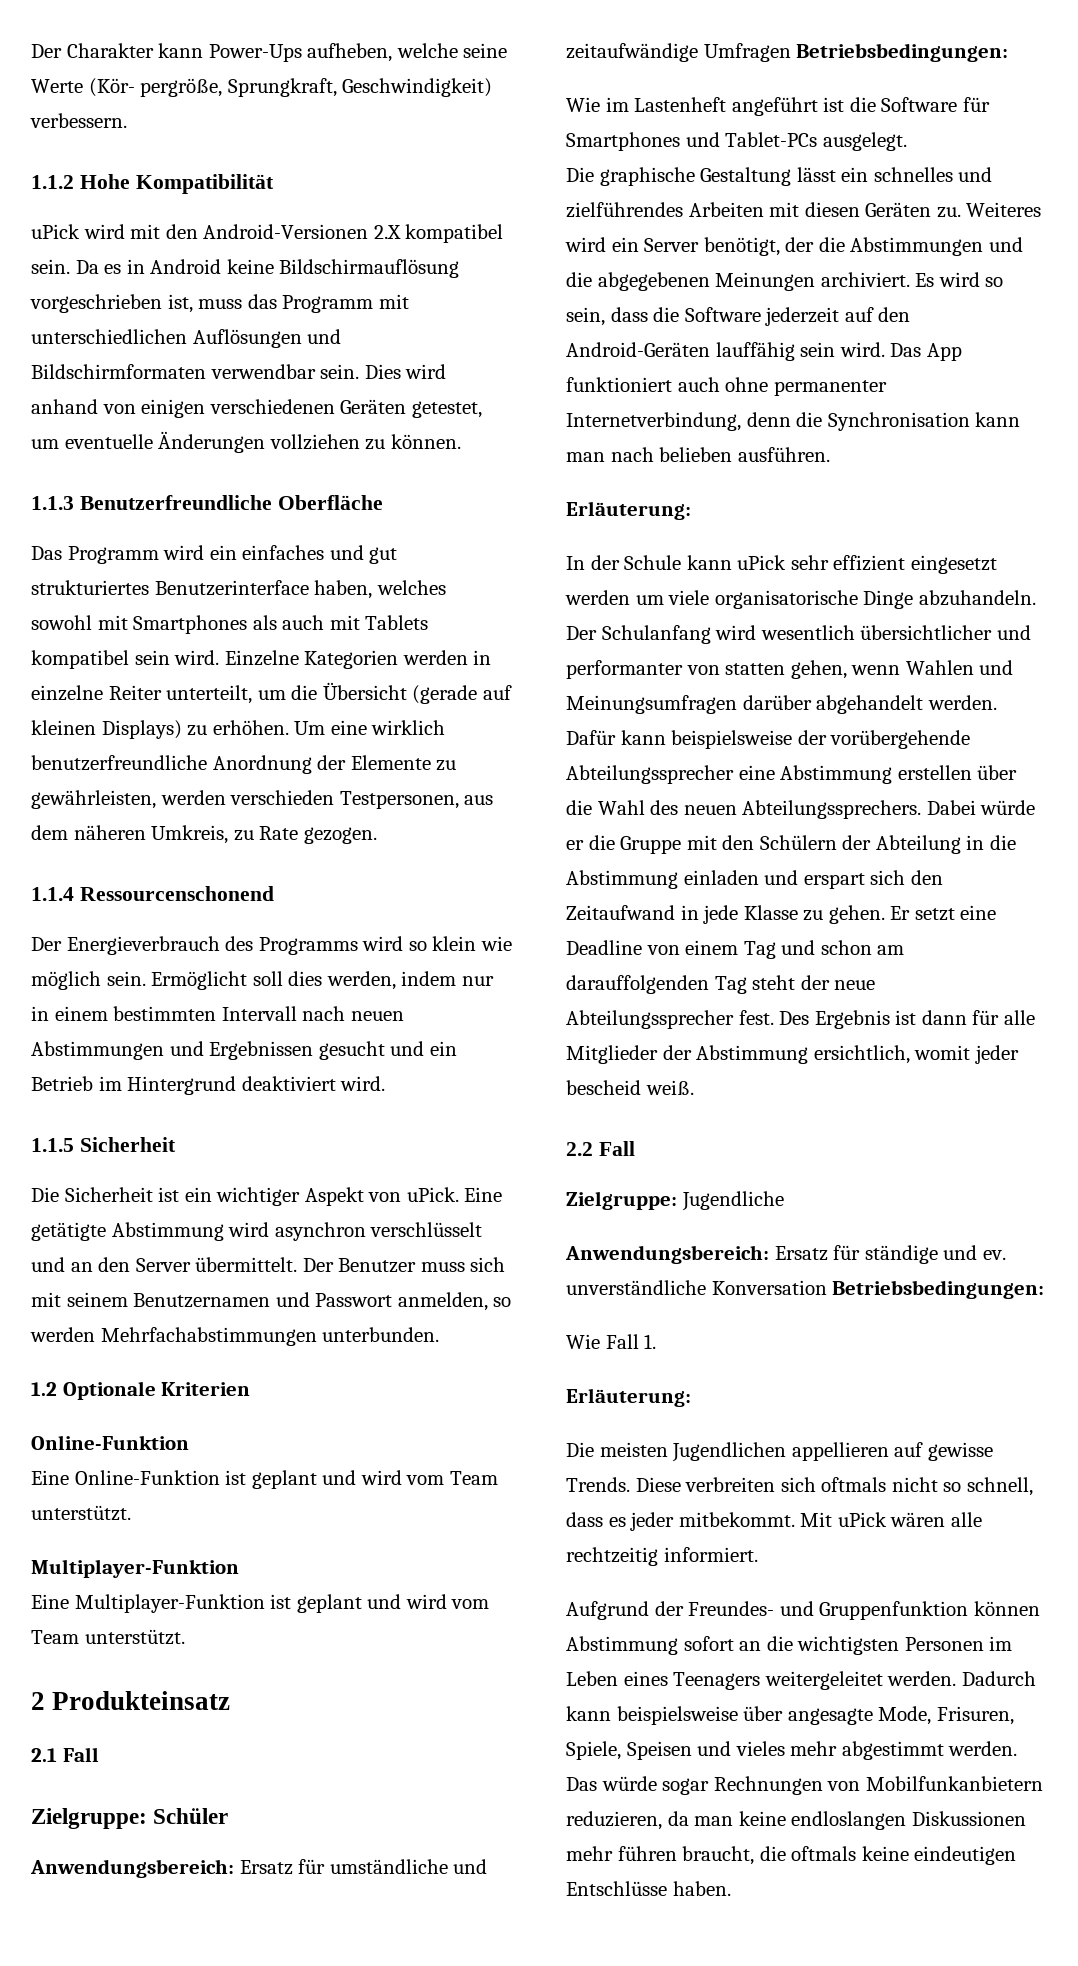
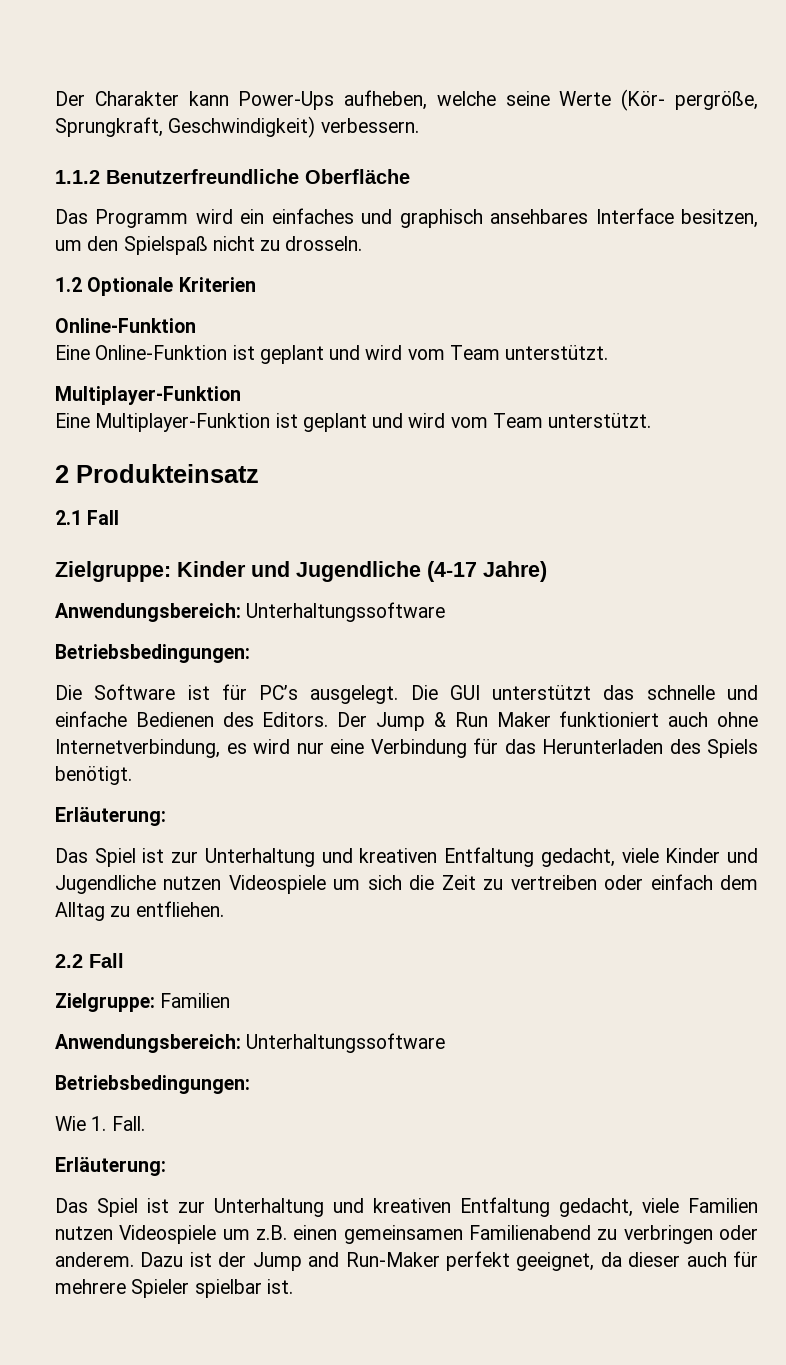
[79,174,274,194] [31,224,504,243] [31,259,460,278] [30,294,409,313] [31,329,342,348] [31,364,447,379] [31,399,482,418] [31,431,461,453] [31,496,74,510] Hohe Kompatibilität // uPick wird mit den Android-Versionen 2.X kompatibel sein. Da es in Android keine Bildschirmauflösung vorgeschrieben ist, muss das Programm mit unterschiedlichen Auflösungen und Bildschirmformaten verwendbar sein. Dies wird anhand von einigen verschiedenen Geräten getestet, um eventuelle Änderungen vollziehen zu können. // 1.1.3 -> (100, 177) none
[369,547,398,564] [31,580,446,599] [31,615,429,634] [31,650,492,669] [31,682,512,704] [31,720,446,739] [31,755,457,774] [31,790,494,809] [31,825,377,844] [31,886,274,901] [31,936,512,955] [31,971,494,990] [31,1006,404,1021] [31,1041,457,1060] [31,1076,386,1095] [31,1137,176,1152] [31,1187,503,1206] [31,1222,483,1241] [31,1257,506,1273] [31,1292,512,1311] [30,1327,440,1346] gut strukturiertes Benutzerinterface haben, welches sowohl mit Smartphones als auch mit Tablets kompatibel sein wird. Einzelne Kategorien werden in einzelne Reiter unterteilt, um die Übersicht (gerade auf kleinen Displays) zu erhöhen. Um eine wirklich benutzerfreundliche Anordnung der Elemente zu gewährleisten, werden verschieden Testpersonen, aus dem näheren Umkreis, zu Rate gezogen. // 1.1.4 Ressourcenschonend // Der Energieverbrauch des Programms wird so klein wie möglich sein. Ermöglicht soll dies werden, indem nur in einem bestimmten Intervall nach neuen Abstimmungen und Ergebnissen gesucht und ein Betrieb im Hintergrund deaktiviert wird. // 1.1.5 Sicherheit // Die Sicherheit ist ein wichtiger Aspekt von uPick. Eine getätigte Abstimmung wird asynchron verschlüsselt und an den Server übermittelt. Der Benutzer muss sich mit seinem Benutzernamen und Passwort anmelden, so werden Mehrfachabstimmungen unterbunden. -> [399,208,759,228] [55,236,363,255] graphisch ansehbares Interface besitzen, um den Spielspaß nicht zu drosseln.
[153,1808,229,1824] [30,1859,488,1878] [566,43,1009,62] [566,97,990,116] [566,132,907,151] [566,167,993,186] [566,202,1042,218] [565,237,1023,256] [566,272,1004,291] [566,307,911,326] [566,342,962,361] [566,377,887,396] [566,412,1021,431] [566,447,830,462] [566,501,691,520] [566,555,997,574] [565,590,1036,609] [566,625,1031,644] [566,660,1014,679] [566,695,997,714] [566,730,971,749] [566,765,1018,784] [566,800,1036,819] [566,835,1016,854] [566,870,943,889] [566,905,997,924] [566,940,905,959] [566,975,876,994] [566,1010,1035,1029] [566,1045,1019,1064] [566,1080,694,1095] Schüler // Anwendungsbereich: Ersatz für umständliche und zeitaufwändige Umfragen Betriebsbedingungen: // Wie im Lastenheft angeführt ist die Software für Smartphones und Tablet-PCs ausgelegt. // Die graphische Gestaltung lässt ein schnelles und zielführendes Arbeiten mit diesen Geräten zu. Weiteres wird ein Server benötigt, der die Abstimmungen und die abgegebenen Meinungen archiviert. Es wird so sein, dass die Software jederzeit auf den Android-Geräten lauffähig sein wird. Das App funktioniert auch ohne permanenter Internetverbindung, denn die Synchronisation kann man nach belieben ausführen. // Erläuterung: // In der Schule kann uPick sehr effizient eingesetzt werden um viele organisatorische Dinge abzuhandeln. Der Schulanfang wird wesentlich übersichtlicher und performanter von statten gehen, wenn Wahlen und Meinungsumfragen darüber abgehandelt werden. Dafür kann beispielsweise der vorübergehende Abteilungssprecher eine Abstimmung erstellen über die Wahl des neuen Abteilungssprechers. Dabei würde er die Gruppe mit den Schülern der Abteilung in die Abstimmung einladen und erspart sich den Zeitaufwand in jede Klasse zu gehen. Er setzt eine Deadline von einem Tag und schon am darauffolgenden Tag steht der neue Abteilungssprecher fest. Des Ergebnis ist dann für alle Mitglieder der Abstimmung ersichtlich, womit jeder bescheid weiß. -> [177,561,547,582] [55,602,446,622] [55,644,250,663] [55,684,758,704] [55,711,758,731] [55,738,758,758] [55,766,132,785] [55,807,166,826] [55,847,759,867] [55,874,758,894] [55,901,224,921] Kinder und Jugendliche (4-17 Jahre) // Anwendungsbereich: Unterhaltungssoftware // Betriebsbedingungen: // Die Software ist für PC’s ausgelegt. Die GUI unterstützt das schnelle und einfache Bedienen des Editors. Der Jump & Run Maker funktioniert auch ohne Internetverbindung, es wird nur eine Verbindung für das Herunterladen des Spiels benötigt. // Erläuterung: // Das Spiel ist zur Unterhaltung und kreativen Entfaltung gedacht, viele Kinder und Jugendliche nutzen Videospiele um sich die Zeit zu vertreiben oder einfach dem Alltag zu entfliehen.
[681,1191,784,1211] [565,1245,1006,1264] [566,1280,1045,1299] [566,1334,639,1349] Jugendliche // Anwendungsbereich: Ersatz für ständige und ev. unverständliche Konversation Betriebsbedingungen: // Wie Fall -> [160,993,231,1008] [55,1033,446,1053] [55,1075,250,1094] [55,1116,86,1131] Familien // Anwendungsbereich: Unterhaltungssoftware // Betriebsbedingungen: // Wie
[566,1388,691,1407] [566,1442,993,1462] [566,1477,1033,1496] [566,1512,982,1531] [566,1547,758,1566] [566,1601,1040,1620] [566,1636,1013,1655] [566,1671,1036,1690] [566,1706,1014,1725] [566,1741,1018,1760] [566,1776,1043,1795] [566,1811,1026,1830] [566,1846,1017,1865] [566,1881,731,1896] // Erläuterung: // Die meisten Jugendlichen appellieren auf gewisse Trends. Diese verbreiten sich oftmals nicht so schnell, dass es jeder mitbekommt. Mit uPick wären alle rechtzeitig informiert. // Aufgrund der Freundes- und Gruppenfunktion können Abstimmung sofort an die wichtigsten Personen im Leben eines Teenagers weitergeleitet werden. Dadurch kann beispielsweise über angesagte Mode, Frisuren, Spiele, Speisen und vieles mehr abgestimmt werden. Das würde sogar Rechnungen von Mobilfunkanbietern reduzieren, da man keine endloslangen Diskussionen mehr führen braucht, die oftmals keine eindeutigen Entschlüsse haben. -> [111,1116,145,1131] [55,1157,166,1176] [55,1197,758,1217] [55,1225,759,1244] [55,1251,758,1271] [55,1279,293,1298] Fall. // Erläuterung: // Das Spiel ist zur Unterhaltung und kreativen Entfaltung gedacht, viele Familien nutzen Videospiele um z.B. einen gemeinsamen Familienabend zu verbringen oder anderem. Dazu ist der Jump and Run-Maker perfekt geeignet, da dieser auch für mehrere Spieler spielbar ist.

